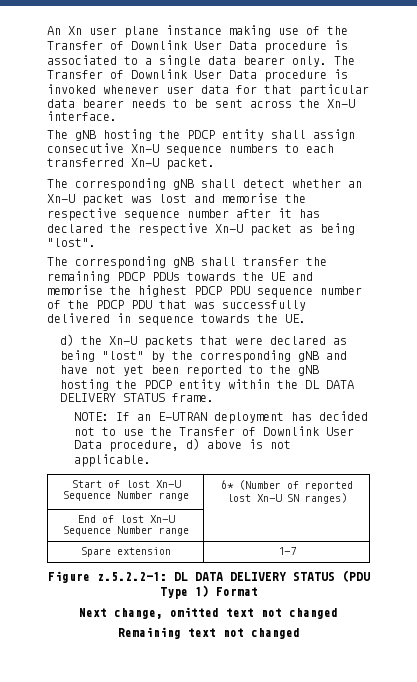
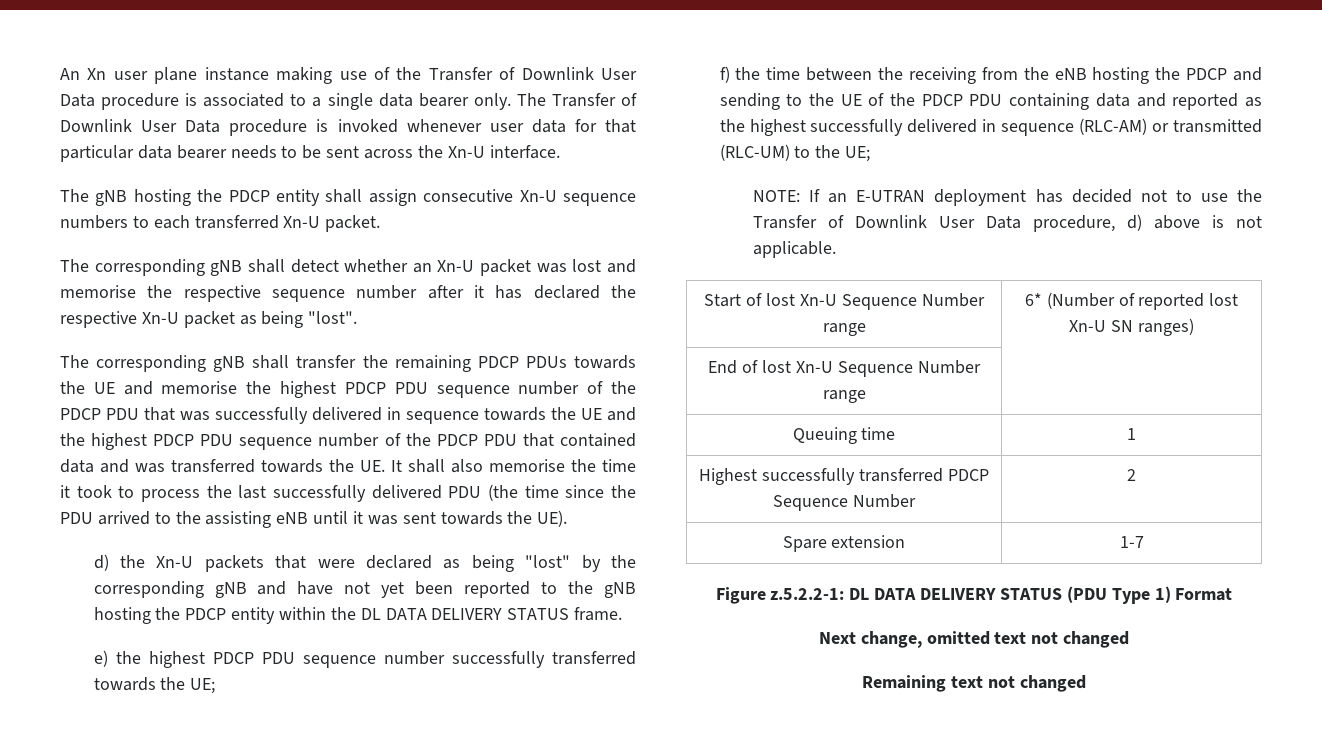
[285,314,306,323] UE. -> [581,407,636,421] [60,433,636,450] [60,459,636,473] [60,484,637,502] [60,510,568,528] UE and the highest PDCP PDU sequence number of the PDCP PDU that contained data and was transferred towards the UE. It shall also memorise the time it took to process the last successfully delivered PDU (the time since the PDU arrived to the assisting eNB until it was sent towards the UE).
(215, 397) none -> [93,650,636,668] [93,677,216,694] [719,66,1262,84] [719,93,1262,110] [719,118,1262,136] [719,144,871,162] // e) the highest PDCP PDU sequence number successfully transferred towards the UE; // f) the time between the receiving from the eNB hosting the PDCP and sending to the UE of the PDCP PDU containing data and reported as the highest successfully delivered in sequence (RLC-AM) or transmitted (RLC-UM) to the UE;
(189, 531) none -> [792,427,896,444] [1127,428,1136,440] [699,468,989,485] [773,494,916,511] [1127,469,1136,481] // Queuing time | 1 // Highest successfully transferred PDCP Sequence Number | 2

